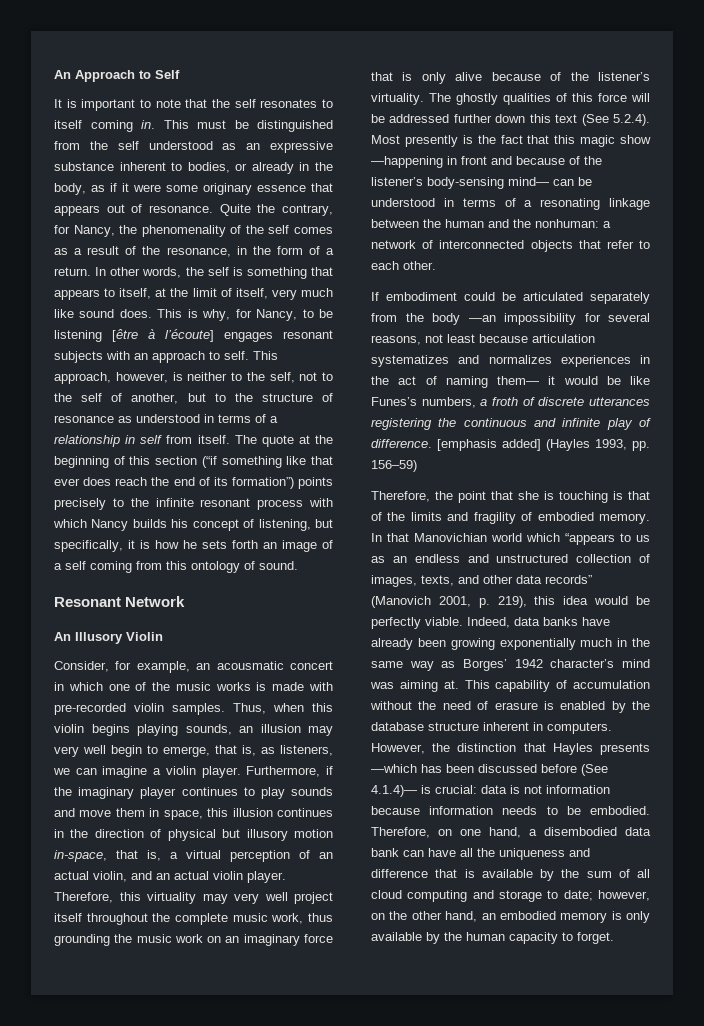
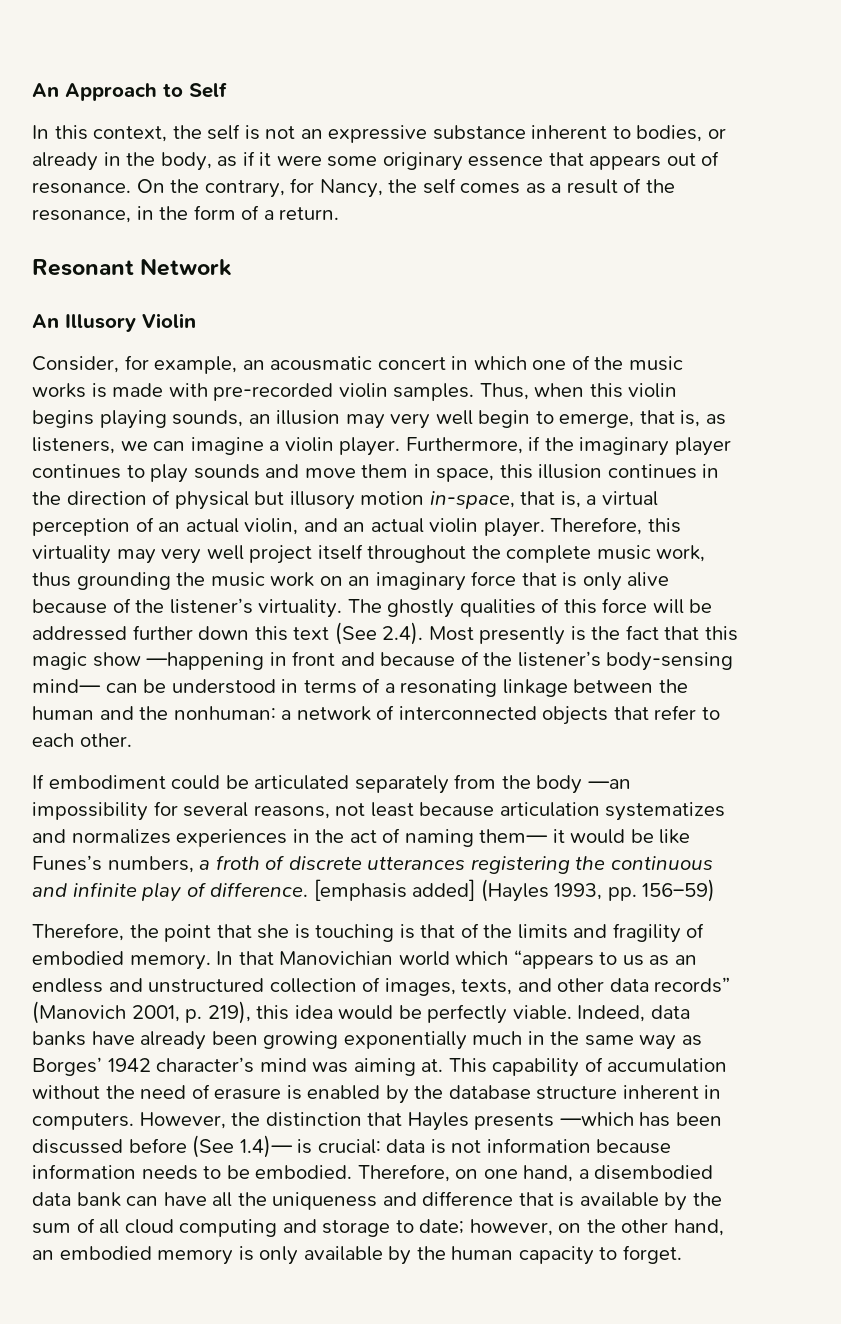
[54,99,333,111] [54,120,333,132] [54,141,237,150] It is important to note that the self resonates to itself coming in. This must be distinguished from the self understood as -> [32,124,296,142] In this context, the self is not
[219,204,251,216] Quite -> [136,179,165,193] On
[141,225,264,237] phenomenality of the -> (418, 186) none
[95,267,333,279] [54,288,333,300] [54,309,334,321] [54,329,333,342] [54,351,278,363] [54,372,333,384] [54,393,333,404] [54,414,278,423] [54,435,333,447] [54,456,333,468] [54,477,333,489] [54,498,333,510] [53,519,333,531] [54,540,333,552] [54,561,298,573] In other words, the self is something that appears to itself, at the limit of itself, very much like sound does. This is why, for Nancy, to be listening [être à l’écoute] engages resonant subjects with an approach to self. This approach, however, is neither to the self, not to the self of another, but to the structure of resonance as understood in terms of a relationship in self from itself. The quote at the beginning of this section (“if something like that ever does reach the end of its formation”) points precisely to the infinite resonant process with which Nancy builds his concept of listening, but specifically, it is how he sets forth an image of a self coming from this ontology of sound. -> (340, 213) none
[613,114,650,126] 5.2.4). -> [382,622,424,645] 2.4).
[371,785,417,797] 4.1.4)— -> [239,1135,293,1158] 1.4)—

